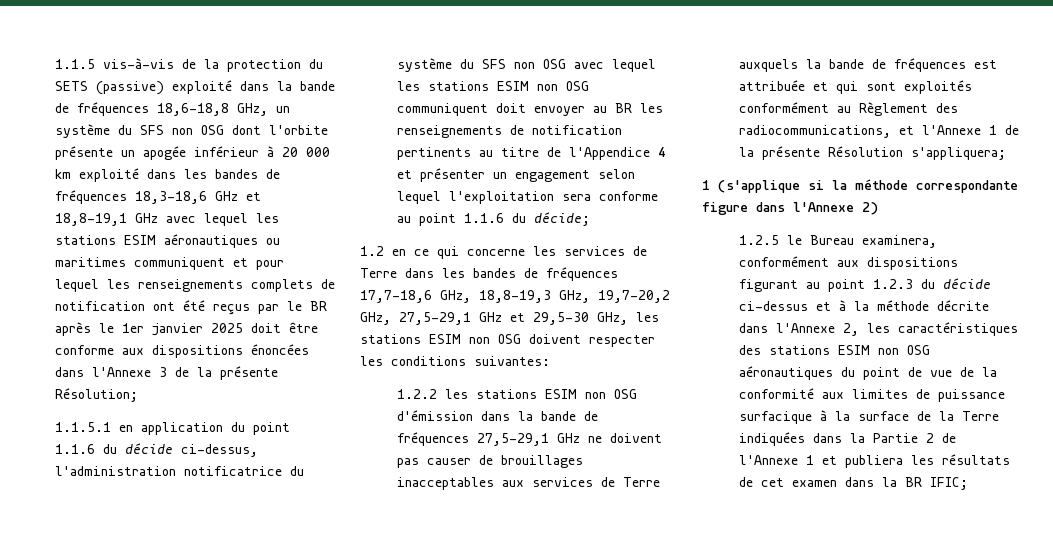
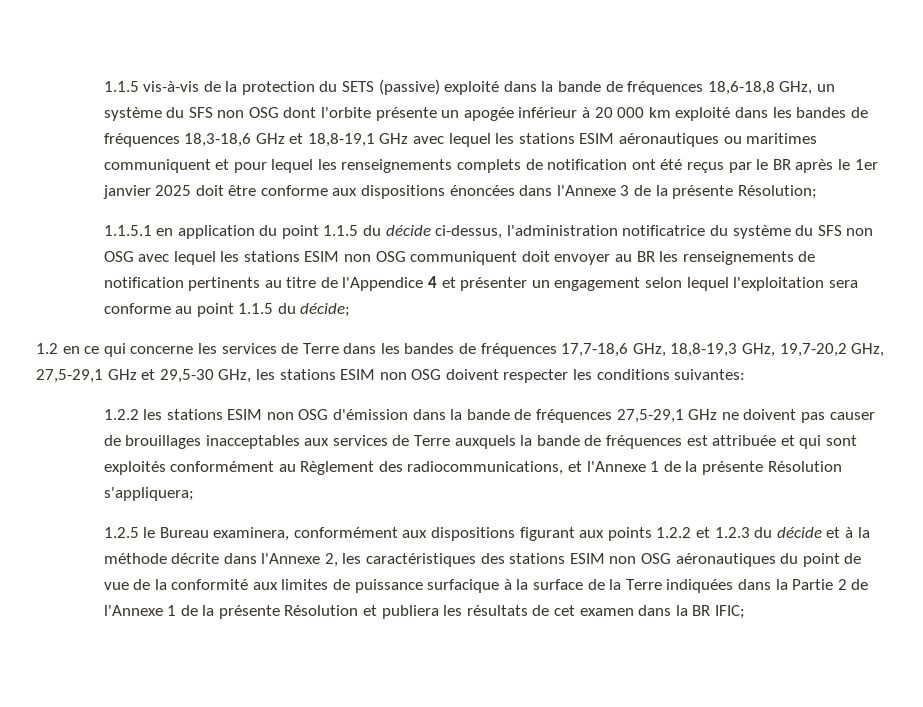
[54,444,95,454] 1.1.6 -> [323,225,359,236] 1.1.5
[463,213,504,223] 1.1.6 -> [238,303,274,314] 1.1.5
[702,179,1018,193] [702,202,878,215] // 1 (s'applique si la méthode correspondante figure dans l'Annexe 2) -> (194, 494) none
[805,279,865,292] au point -> [579,527,710,541] aux points 1.2.2 et
[738,301,808,311] ci-dessus -> (822, 532) none
(814, 460) none -> [180,605,359,619] de la présente Résolution

